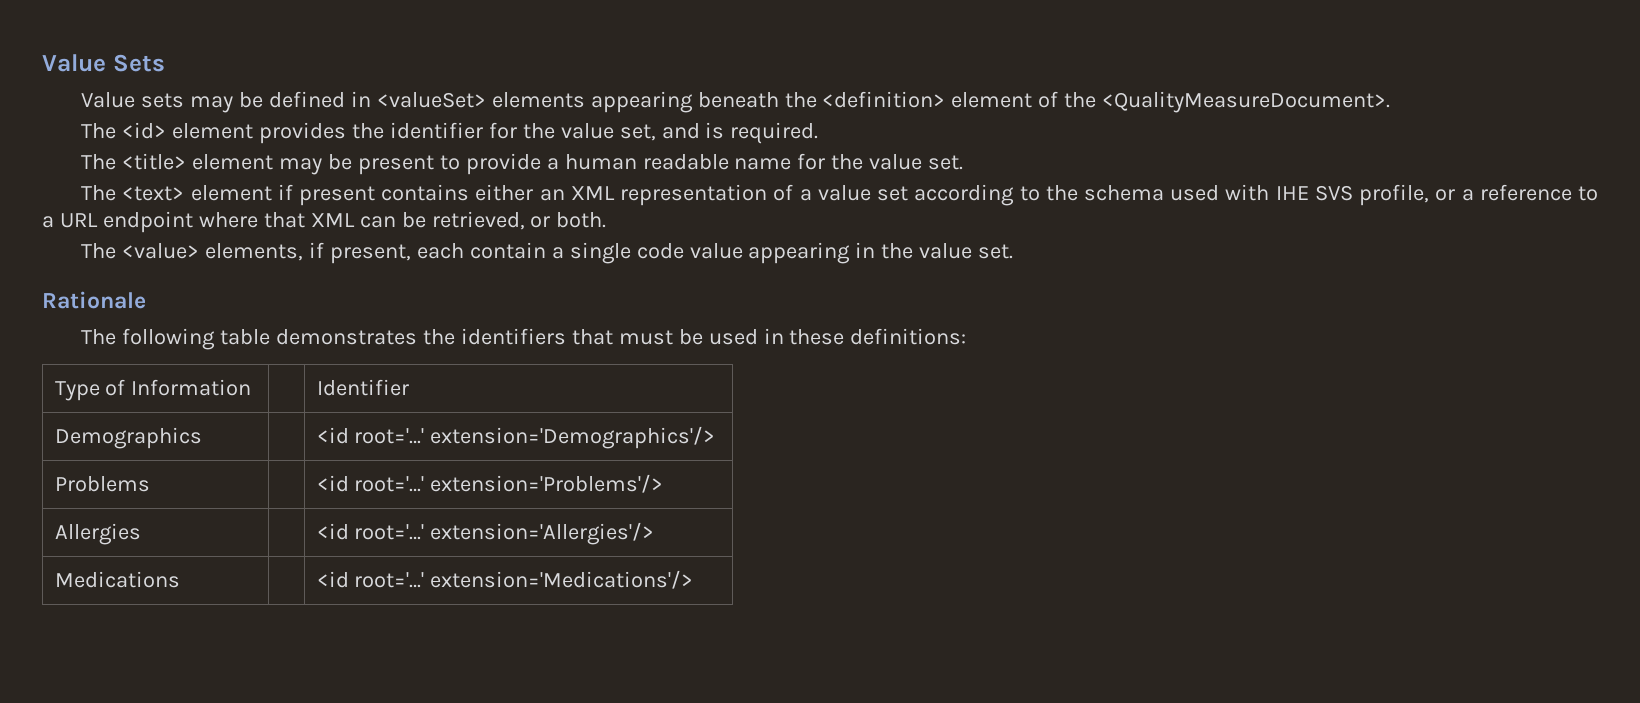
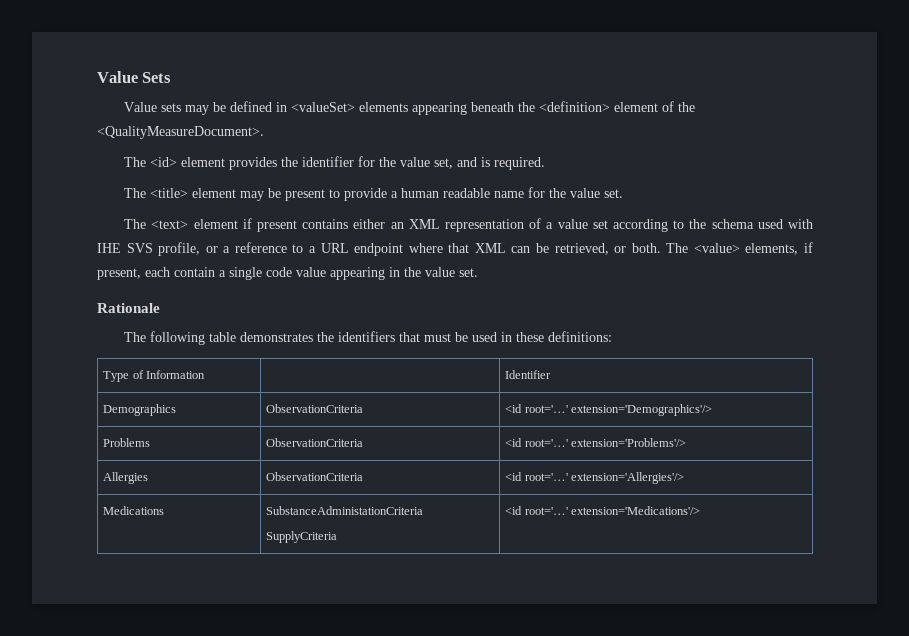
(607, 220) // -> (661, 248) none
(202, 438) none -> [266,404,364,413] ObservationCriteria
(150, 484) none -> [266,438,364,447] ObservationCriteria
(141, 534) none -> [266,472,364,481] ObservationCriteria
(180, 579) none -> [266,506,424,515] [266,531,338,543] SubstanceAdministationCriteria // SupplyCriteria

